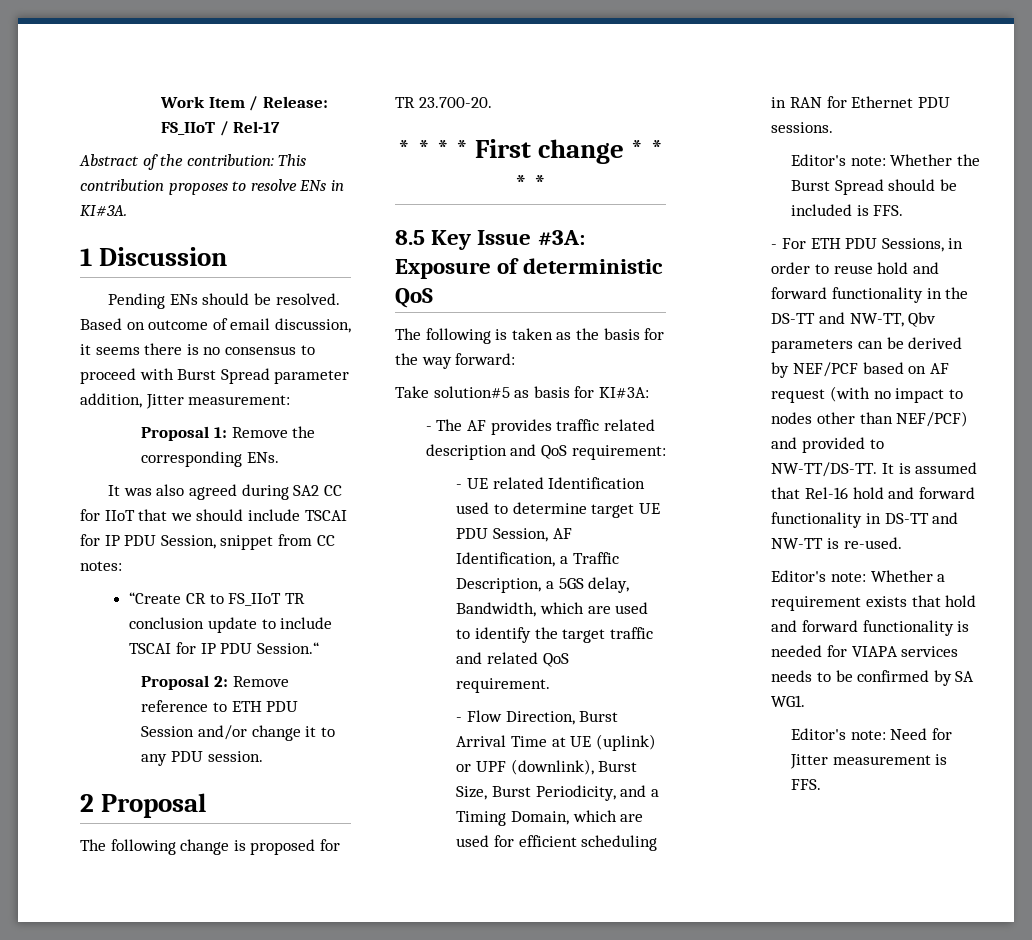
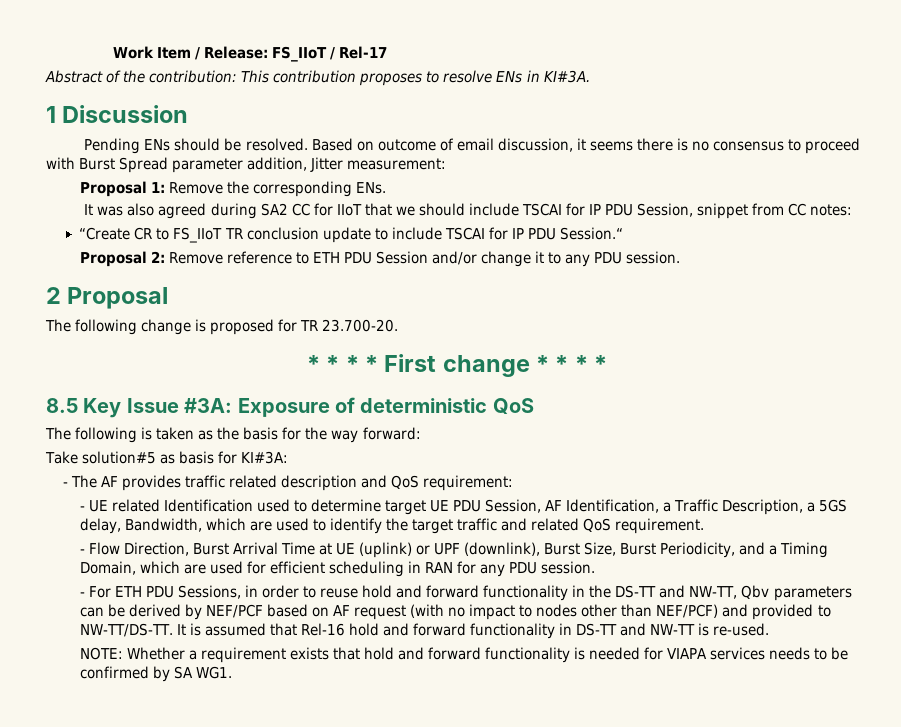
[851,96,950,108] [771,122,834,133] [791,154,981,166] [791,179,958,195] [791,204,904,216] Ethernet PDU sessions. // Editor's note: Whether the Burst Spread should be included is FFS. -> [480,561,596,577] any PDU session.
[771,570,867,582] Editor's note: -> [79,647,123,660] NOTE:
[791,728,953,740] [790,754,948,769] [791,779,822,790] // Editor's note: Need for Jitter measurement is FFS. -> (232, 672) none

